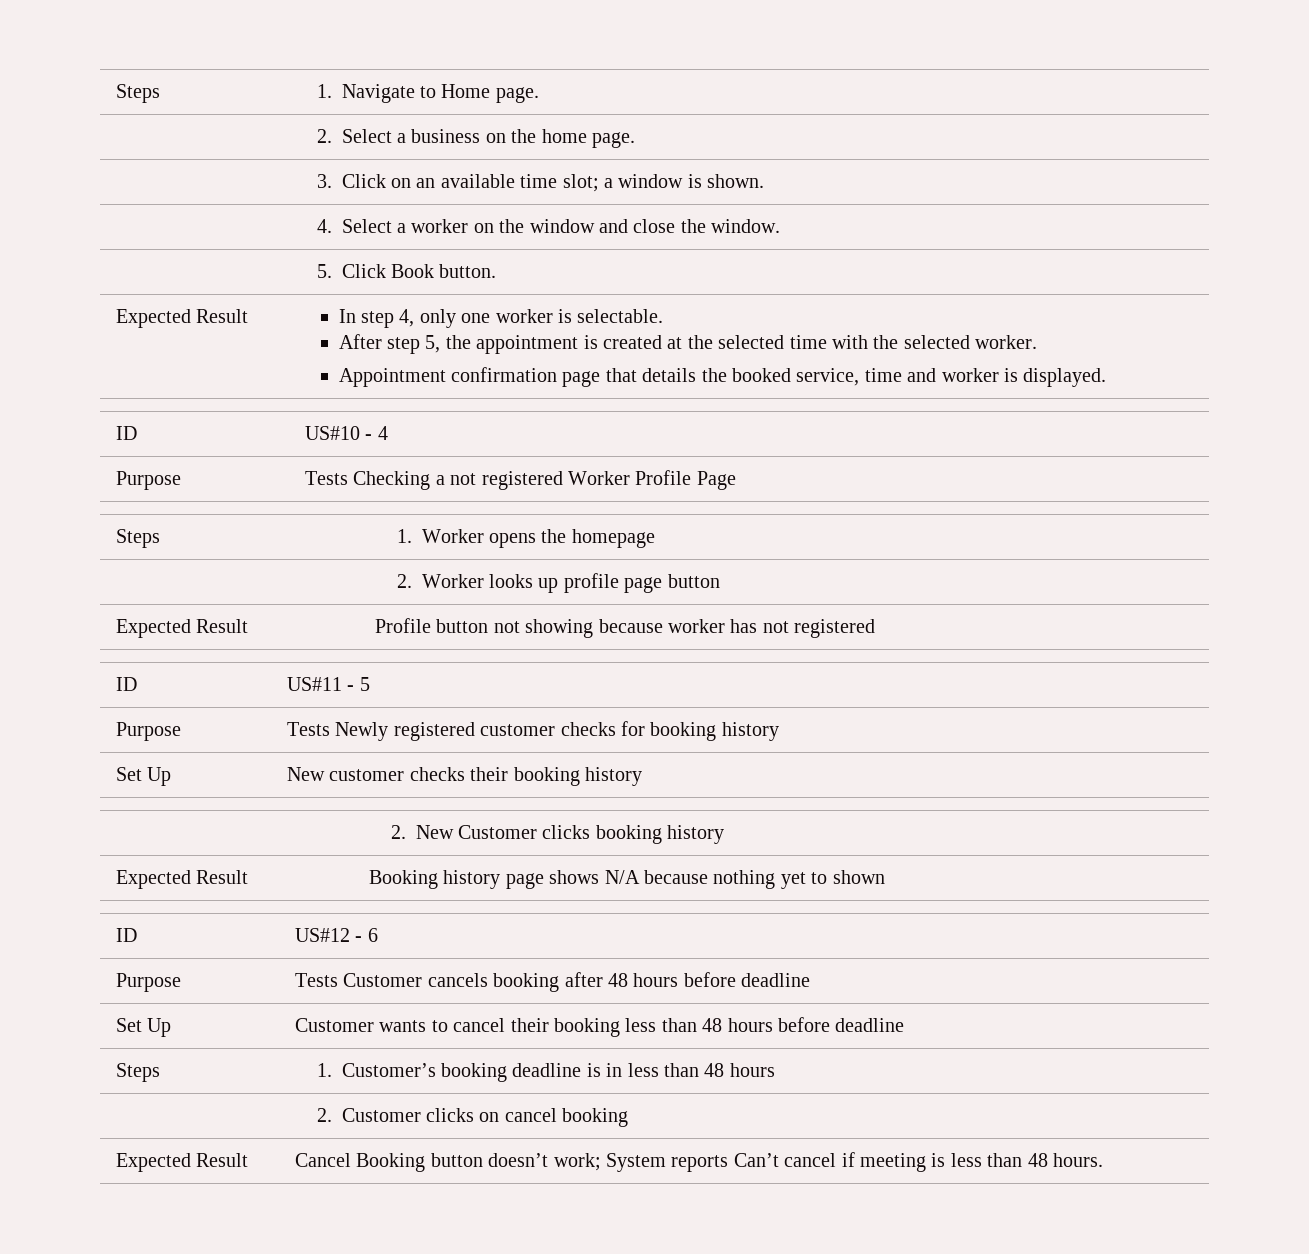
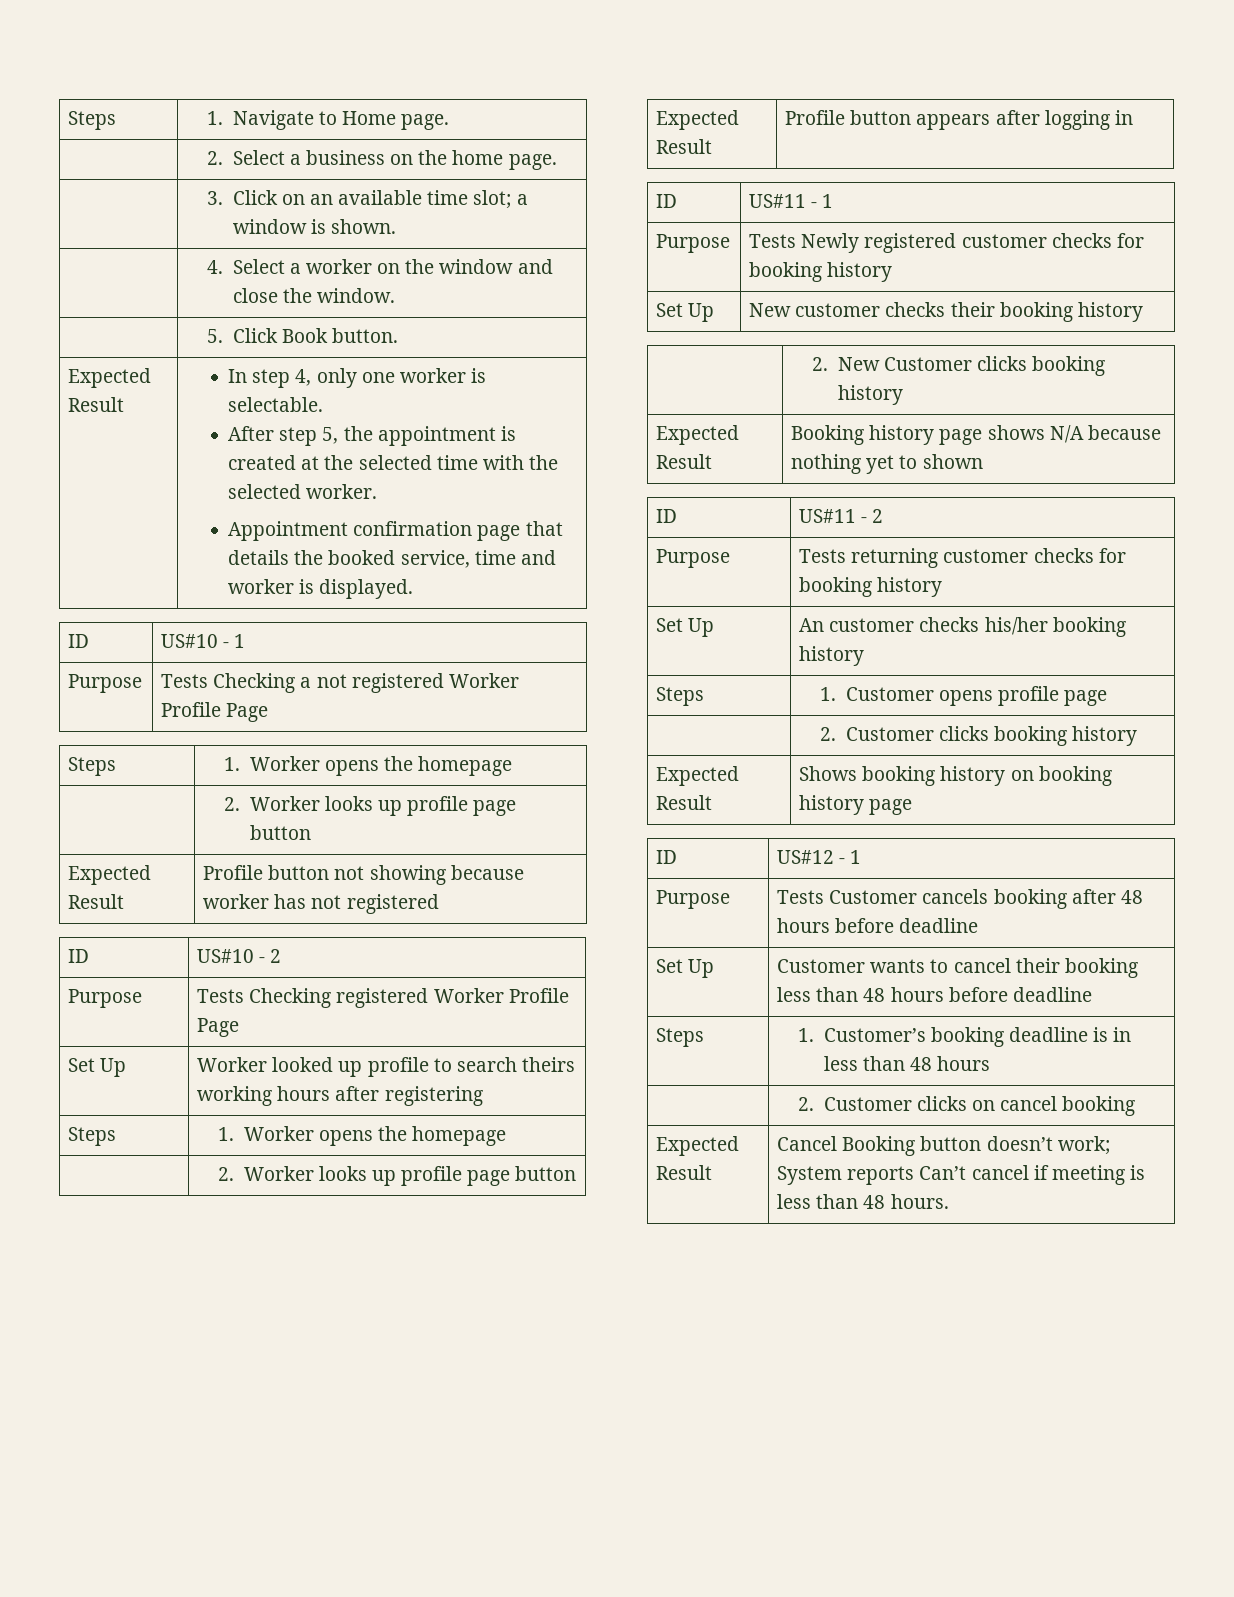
[377,426,388,440] 4 -> [234,634,246,648] 1
[115,677,137,691] [286,677,370,691] // ID | US#11 - 5 -> [68,949,90,963] [197,949,282,963] [68,989,143,1008] [197,988,569,1008] [197,1018,240,1037] [68,1058,127,1077] [197,1057,575,1077] [197,1086,483,1106] [68,1127,117,1146] [218,1126,507,1146] [218,1166,577,1186] [656,110,740,130] [656,139,713,154] [785,110,1133,130] [656,194,678,208] [749,194,834,208] // ID | US#10 - 2 // Purpose | Tests Checking registered Worker Profile Page // Set Up | Worker looked up profile to search theirs working hours after registering // Steps | 1. Worker opens the homepage // | 2. Worker looks up profile page button // Expected Result | Profile button appears after logging in // ID | US#11 - 1
(885, 877) none -> [656,509,678,523] [799,509,884,523] [656,549,731,568] [799,548,1126,568] [799,577,943,597] [656,618,715,637] [799,617,1126,637] [799,646,865,666] [656,687,705,706] [820,686,1108,706] [820,726,1138,746] [656,766,740,786] [656,795,713,810] [799,766,1112,786] [799,795,913,815] // ID | US#11 - 2 // Purpose | Tests returning customer checks for booking history // Set Up | An customer checks his/her booking history // Steps | 1. Customer opens profile page // | 2. Customer clicks booking history // Expected Result | Shows booking history on booking history page
[367,928,378,942] 6 -> [850,850,862,864] 1

